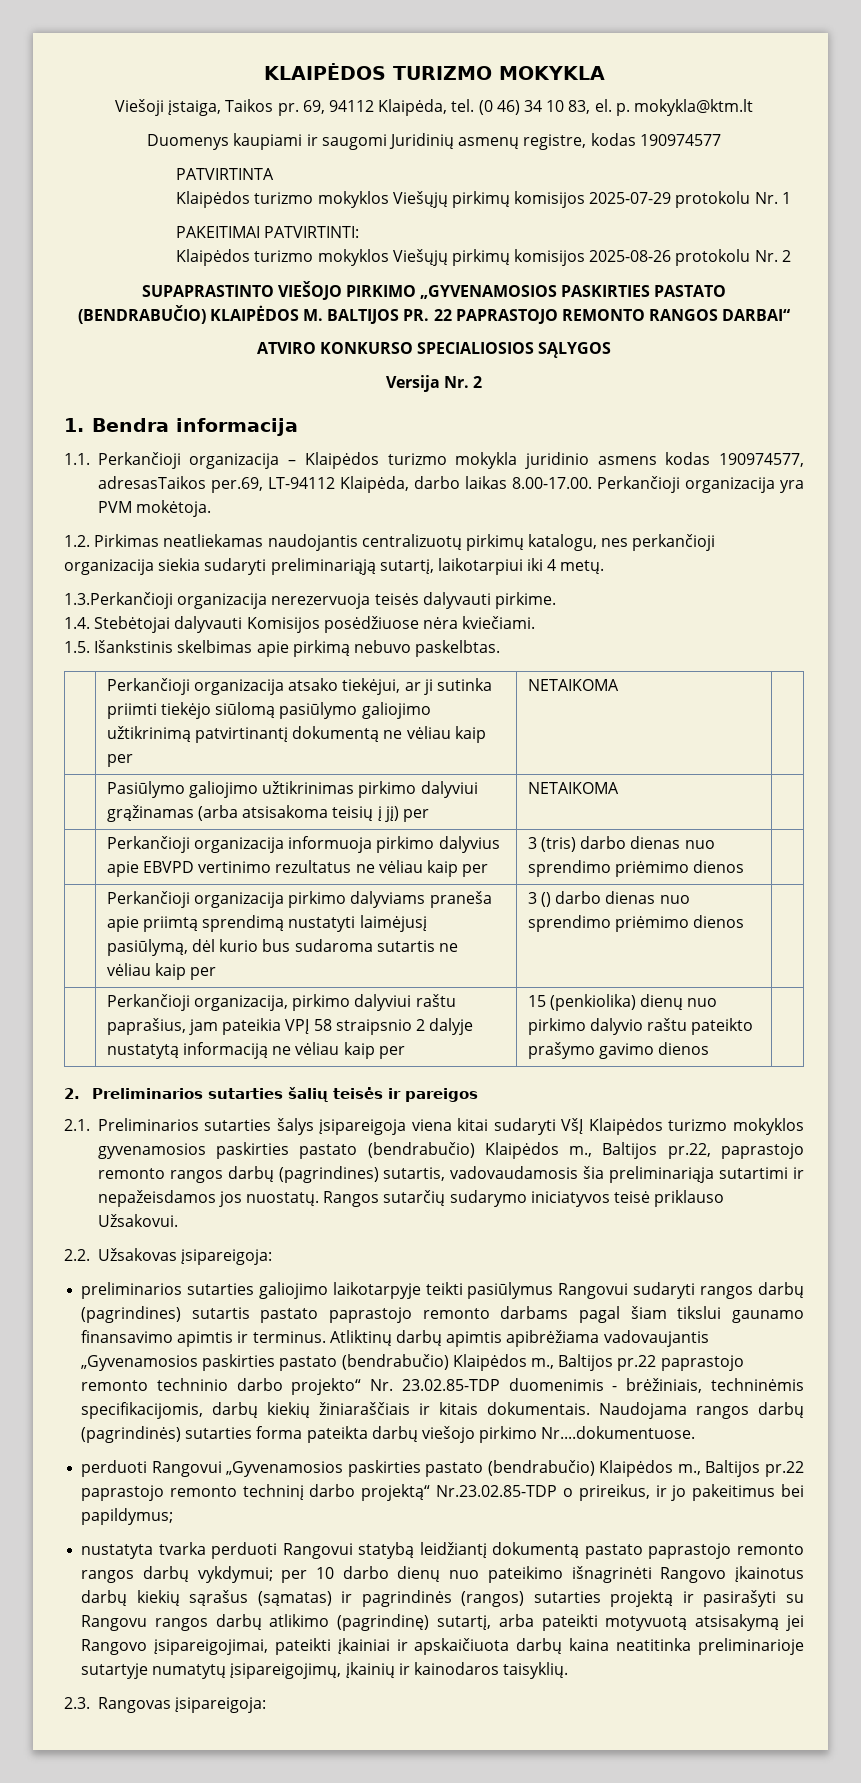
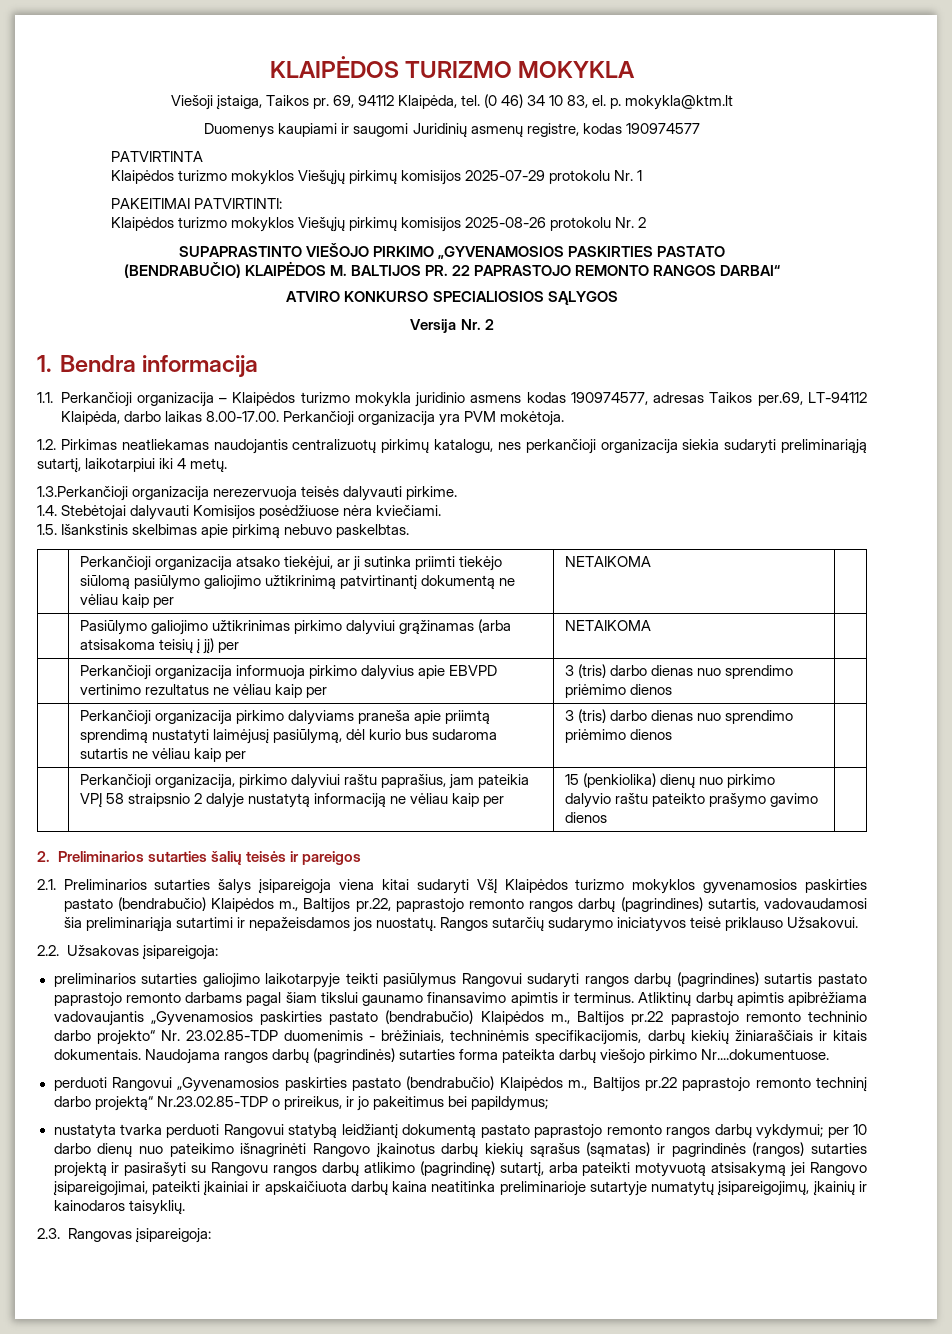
[97,476,206,489] adresasTaikos -> [653,392,753,403] adresas Taikos
[541,892,552,907] () -> [577,709,606,723] (tris)
[450,1166,579,1179] vadovaudamosis -> [764,898,867,909] vadovaudamosi

